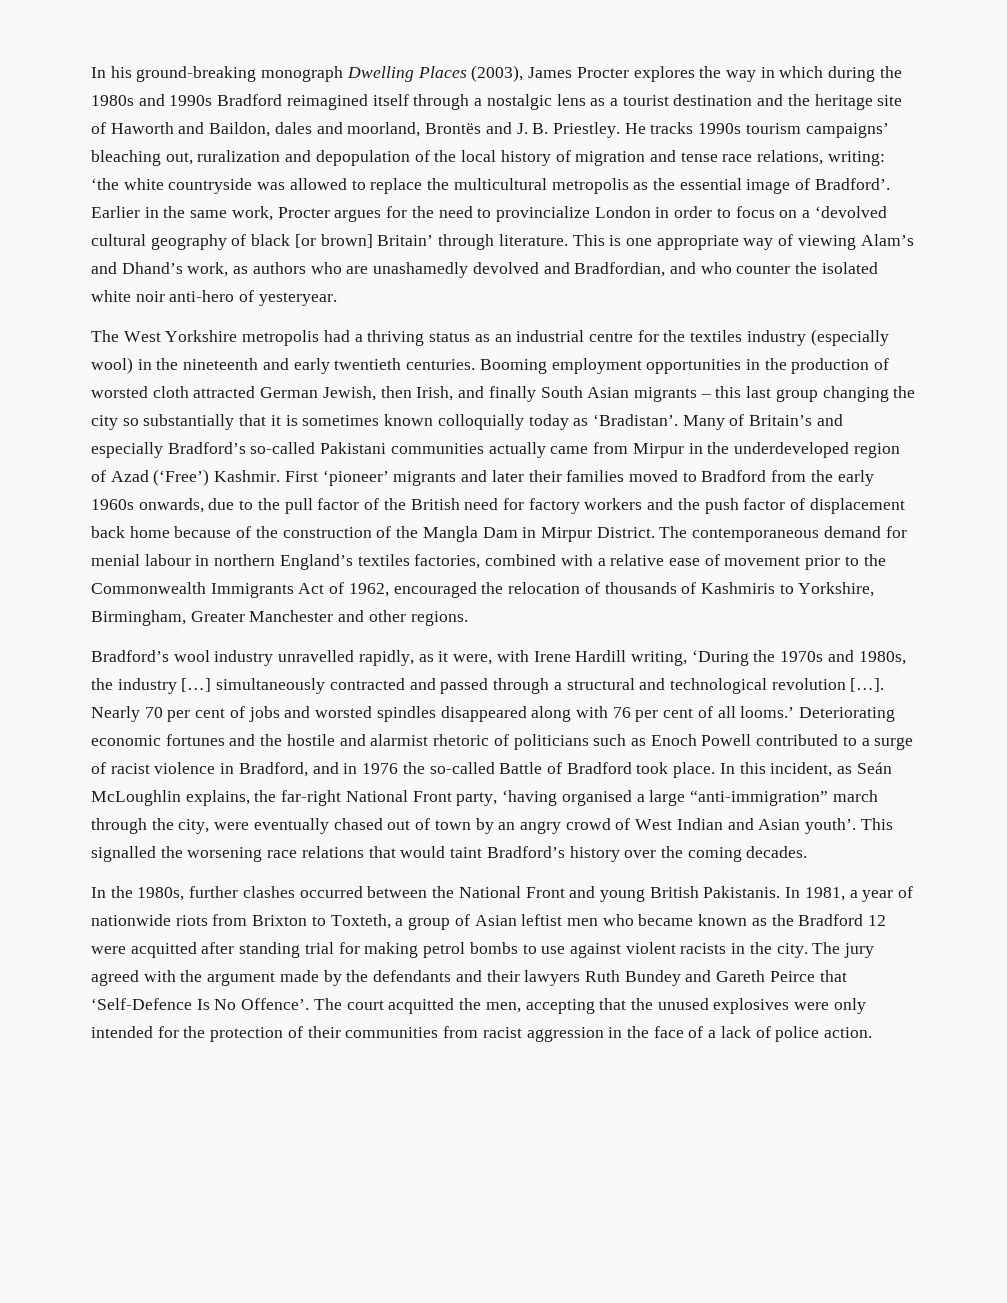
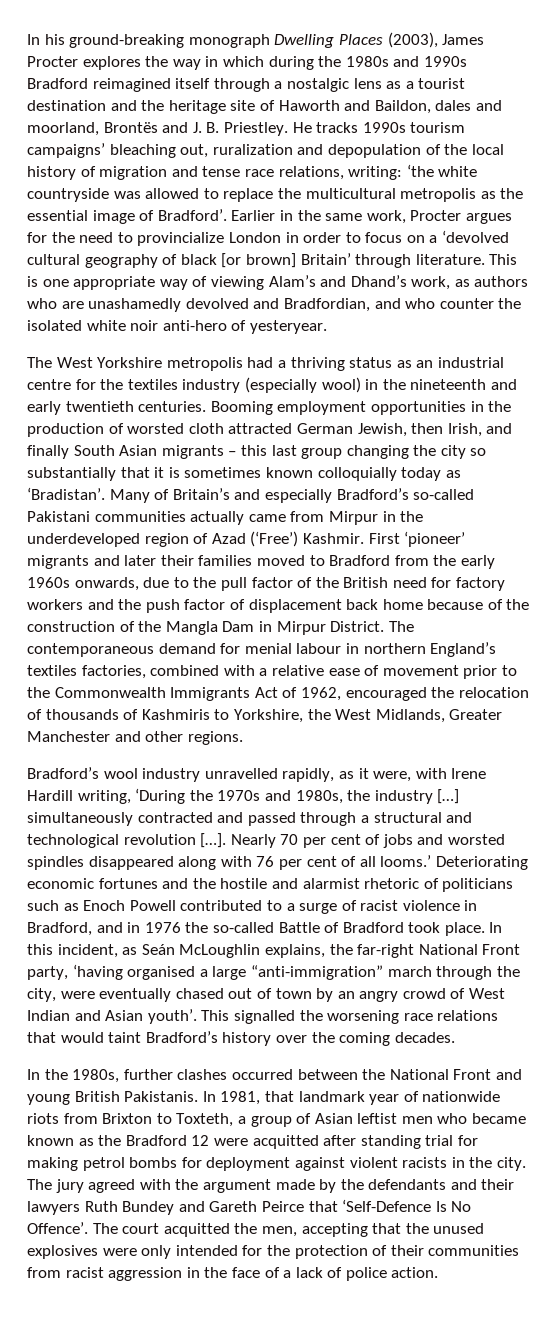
[91,610,186,626] Birmingham, -> [307,709,445,723] the West Midlands,
[849,890,858,898] a -> [264,1091,365,1102] that landmark
[522,944,566,954] to use -> [181,1157,291,1171] for deployment

